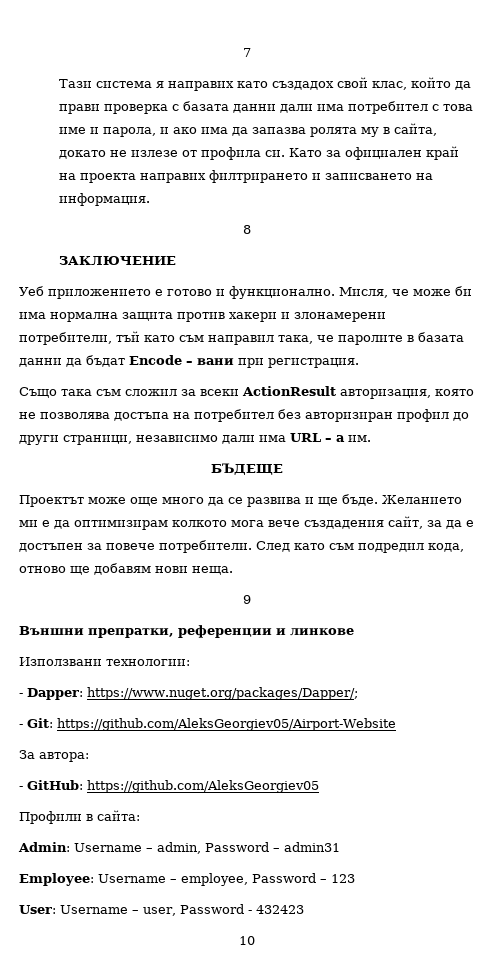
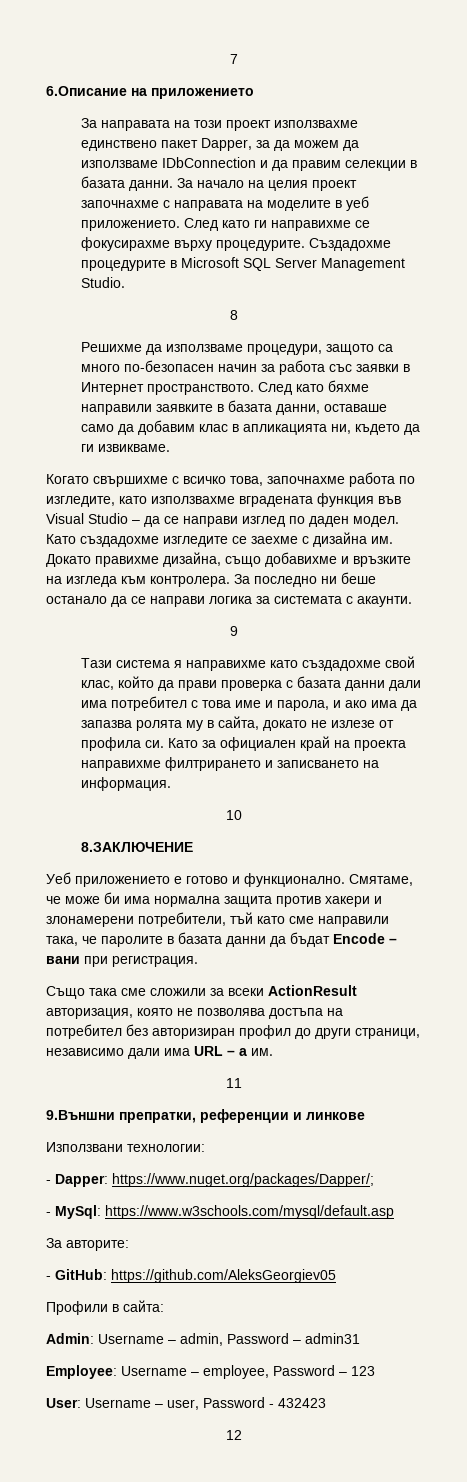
(251, 52) none -> [46,86,254,99] [80,118,358,131] [80,138,359,151] [80,157,417,171] [80,176,357,191] [80,196,369,211] [80,218,370,231] [80,237,391,251] [80,257,405,271] [80,277,125,288] [229,310,238,320] [80,342,393,355] [80,360,410,375] [80,380,369,395] [80,400,387,415] [80,420,420,435] [80,444,170,452] [46,472,415,487] [46,493,401,507] [46,513,399,527] [46,532,393,547] [46,552,411,567] [46,572,376,587] [46,596,412,607] [229,626,238,636] // 6.Описание на приложението // За направата на този проект използвахме единствено пакет Dapper, за да можем да използваме IDbConnection и да правим селекции в базата данни. За начало на целия проект започнахме с направата на моделите в уеб приложението. След като ги направихме се фокусирахме върху процедурите. Създадохме процедурите в Microsoft SQL Server Management Studio. // 8 // Решихме да използваме процедури, защото са много по-безопасен начин за работа със заявки в Интернет пространството. След като бяхме направили заявките в базата данни, оставаше само да добавим клас в апликацията ни, където да ги извикваме. // Когато свършихме с всичко това, започнахме работа по изгледите, като използвахме вградената функция във Visual Studio – да се направи изглед по даден модел. Като създадохме изгледите се заехме с дизайна им. Докато правихме дизайна, също добавихме и връзките на изгледа към контролера. За последно ни беше останало да се направи логика за системата с акаунти. // 9
[167,81,334,91] направих като създадох -> [185,660,381,671] направихме като създадохме
[139,173,206,183] направих -> [80,760,161,771] направихме
[242,225,251,234] [58,256,176,265] 8 // ЗАКЛЮЧЕНИЕ -> [225,810,242,820] [80,842,193,852] 10 // 8.ЗАКЛЮЧЕНИЕ
[339,287,388,298] Мисля, -> [349,874,413,886] Смятаме,
[179,335,274,345] съм направил -> [289,916,389,927] сме направили
[96,389,177,396] съм сложил -> [121,988,206,996] сме сложили
[210,463,283,475] [19,494,462,507] [19,516,474,530] [19,540,464,553] [19,563,233,575] [242,595,251,604] [19,626,84,635] БЪДЕЩЕ // Проектът може още много да се развива и ще бъде. Желанието ми е да оптимизирам колкото мога вече създадения сайт, за да е достъпен за повече потребители. След като съм подредил кода, отново ще добавям нови неща. // 9 // Външни -> [225,1078,242,1088] [46,1110,115,1120] 11 // 9.Външни
[27,718,396,731] [19,750,89,762] Git: https://github.com/AleksGeorgiev05/Airport-Website // За автора: -> [55,1205,394,1219] [46,1238,129,1251] MySql: https://www.w3schools.com/mysql/default.asp // За авторите:
[238,936,255,945] 10 -> [225,1430,242,1440] 12

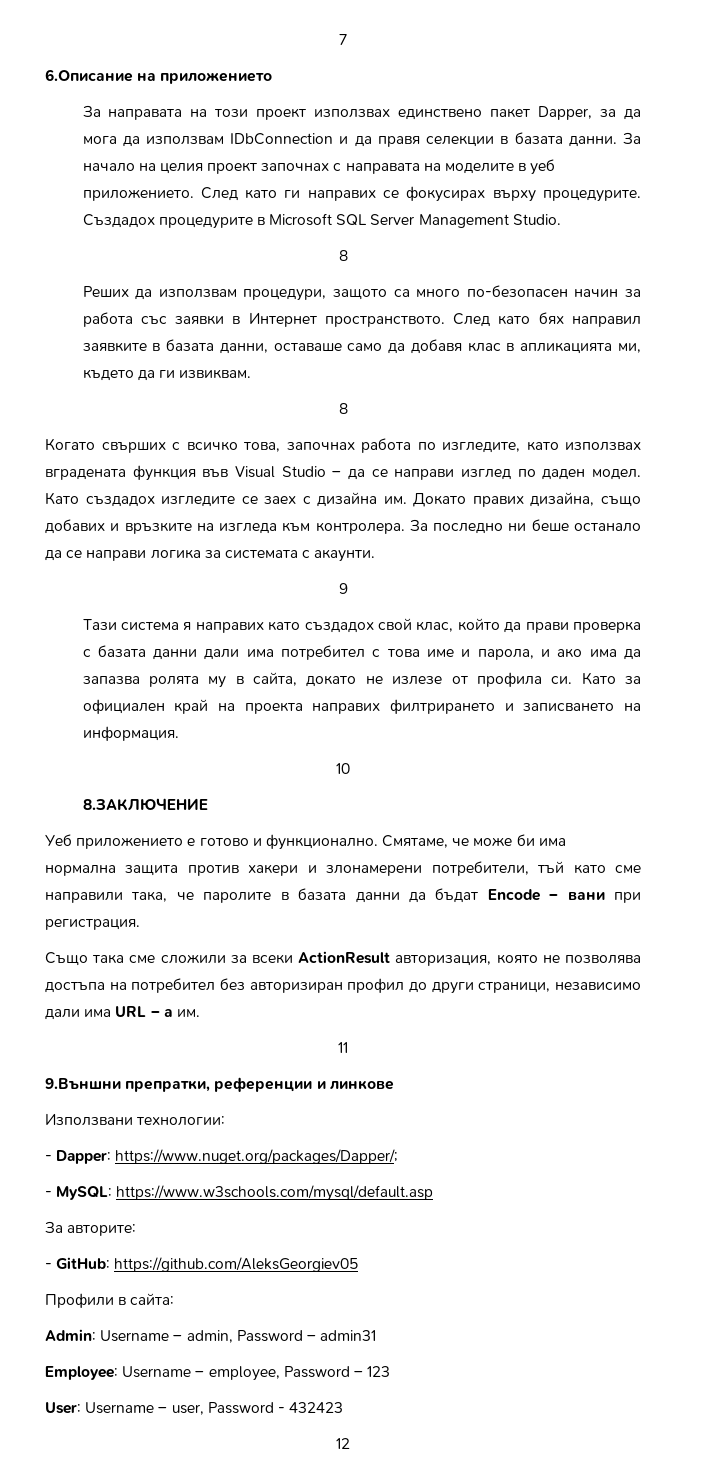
[273,120,358,128] използвахме -> [314,109,391,118] използвах
[293,140,359,151] [80,160,158,168] можем да използваме -> [82,136,224,147] мога да използвам
[291,160,341,171] правим -> [377,136,420,147] правя
[80,200,159,208] започнахме -> [261,163,330,171] започнах
[270,220,370,231] [80,237,170,251] направихме се фокусирахме -> [307,186,486,202] направих се фокусирах
[308,238,391,251] Създадохме -> [82,214,155,228] Създадох
[80,342,243,355] Решихме да използваме -> [82,286,237,300] Реших да използвам
[327,380,369,392] [80,404,152,415] бяхме направили -> [538,312,642,327] бях направил
[137,420,195,435] добавим -> [410,339,462,354] добавя
[330,424,351,434] ни, -> [618,343,642,353] ми,
[97,444,170,452] извикваме. -> [179,369,252,379] [338,403,348,414] извиквам. // 8
[93,476,168,487] свършихме -> [101,442,166,453] свърших
[267,476,345,484] започнахме -> [286,442,355,450] започнах
[151,496,235,504] използвахме -> [565,442,641,451] използвах
[80,536,159,547] създадохме -> [85,496,155,507] създадох
[251,536,298,544] заехме -> [264,496,297,504] заех
[95,556,159,567] правихме -> [472,496,524,507] правих
[265,552,337,567] добавихме -> [45,519,105,534] добавих
[185,660,381,671] направихме като създадохме -> [195,621,374,633] направих като създадох
[80,760,161,771] направихме -> [312,703,381,714] направих
[55,1205,101,1219] MySql: -> [56,1186,113,1200] MySQL:

